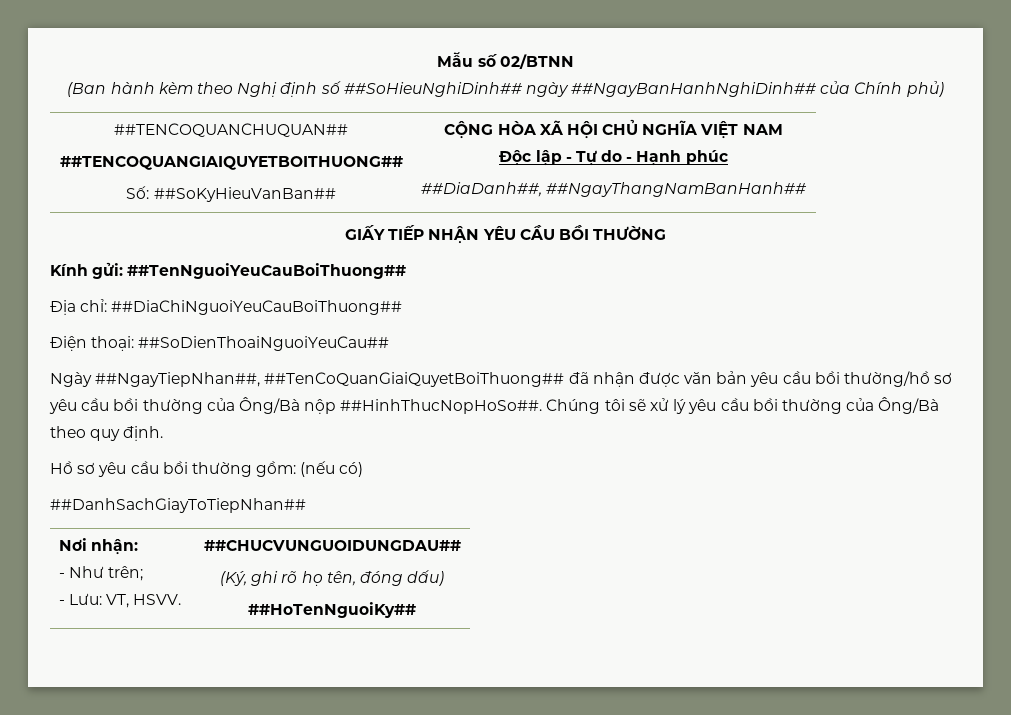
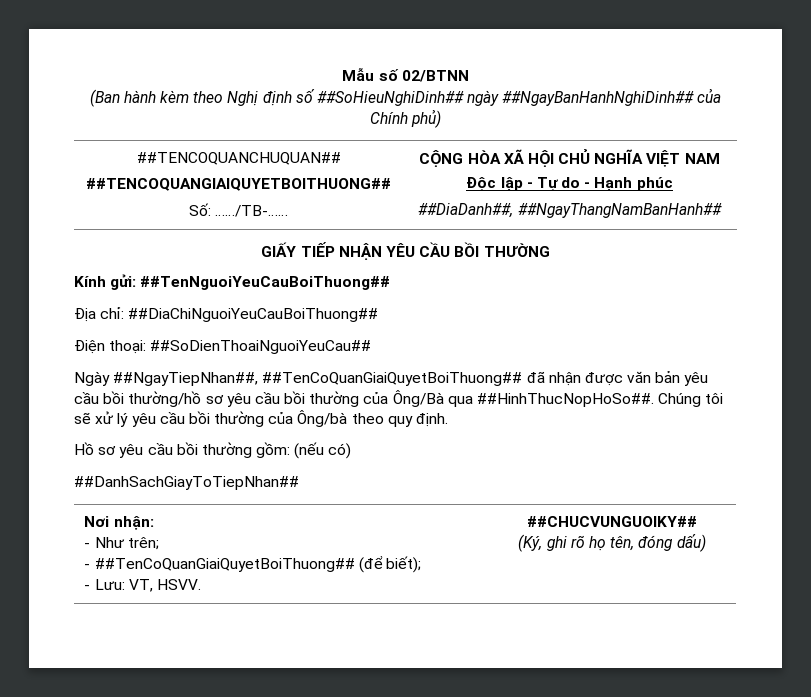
[153,187,336,202] ##SoKyHieuVanBan## -> [215,205,289,217] ……/TB-……
[304,399,337,414] nộp -> [447,396,473,407] qua
[878,397,940,414] Ông/Bà -> [297,410,348,427] Ông/bà
(143, 573) none -> [84,556,421,573] // - ##TenCoQuanGiaiQuyetBoiThuong## (để biết);
[203,540,461,551] ##CHUCVUNGUOIDUNGDAU## -> [527,516,697,527] ##CHUCVUNGUOIKY##
[248,602,416,618] // ##HoTenNguoiKy## -> (706, 543) none

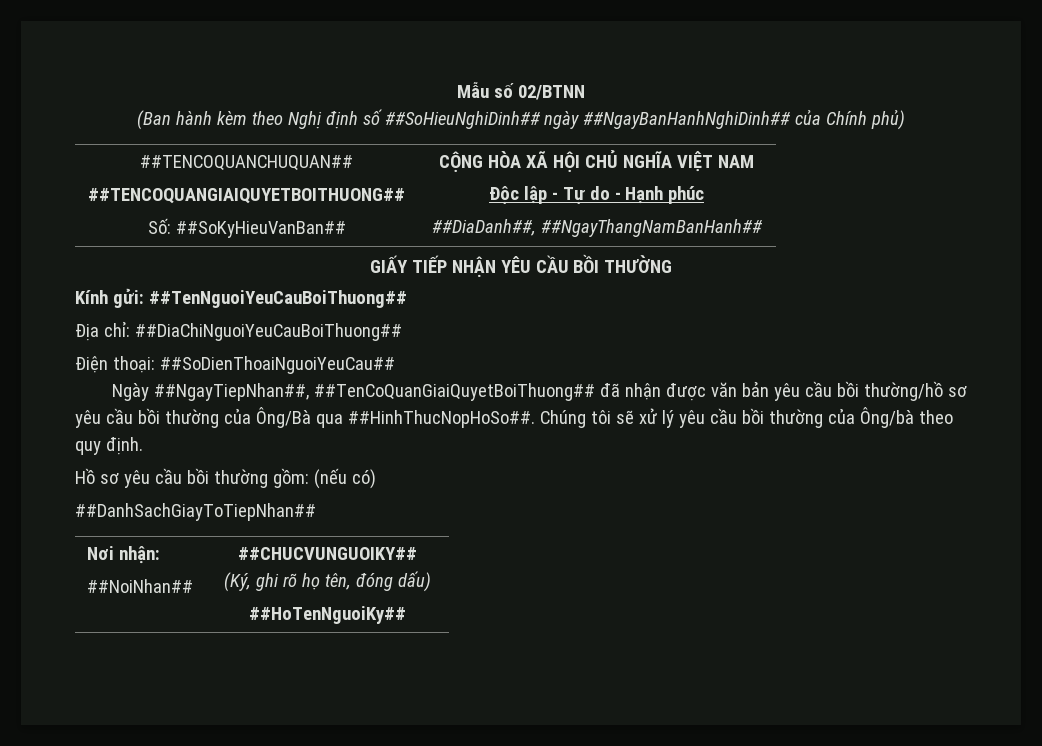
[215,205,289,217] ……/TB-…… -> [175,221,346,238] ##SoKyHieuVanBan##
[84,537,159,550] [84,556,421,573] [84,579,201,592] - Như trên; // - ##TenCoQuanGiaiQuyetBoiThuong## (để biết); // - Lưu: VT, HSVV. -> [87,579,194,593] ##NoiNhan##
(706, 543) none -> [248,606,406,624] // ##HoTenNguoiKy##

